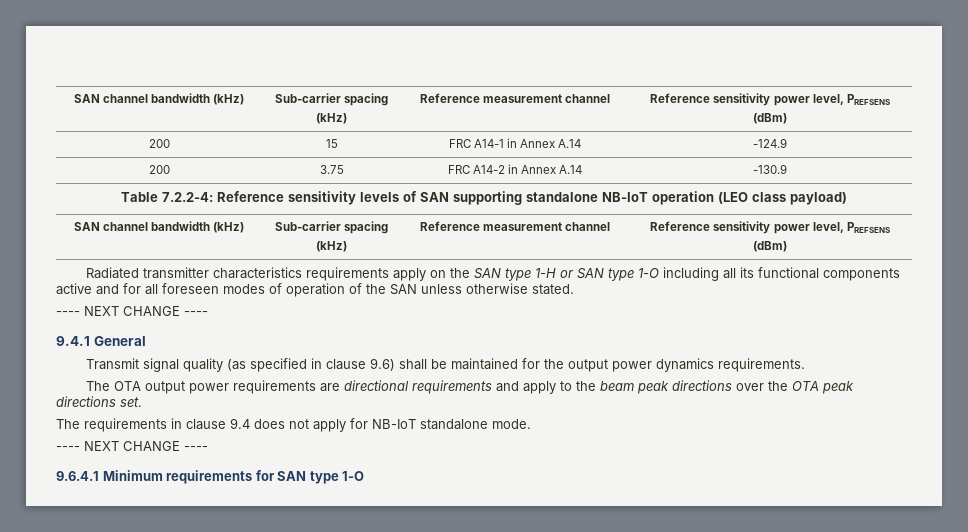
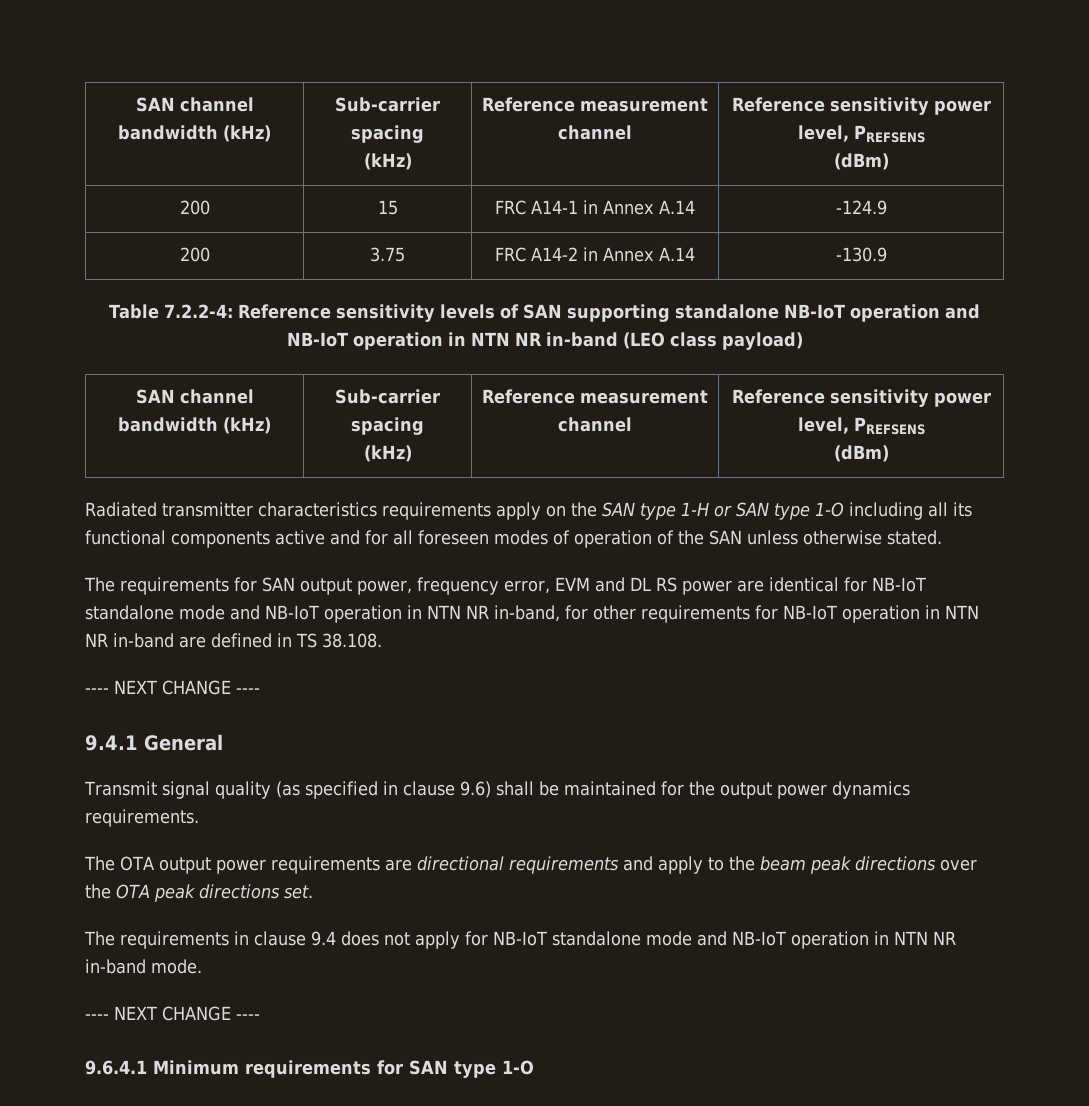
(714, 198) none -> [945,304,981,319] [286,332,618,350] and NB-IoT operation in NTN NR in-band
(574, 289) none -> [84,577,926,595] [85,605,979,623] [85,633,382,648] // The requirements for SAN output power, frequency error, EVM and DL RS power are identical for NB-IoT standalone mode and NB-IoT operation in NTN NR in-band, for other requirements for NB-IoT operation in NTN NR in-band are defined in TS 38.108.
(488, 424) none -> [646,931,956,949] [85,959,146,974] mode and NB-IoT operation in NTN NR in-band

